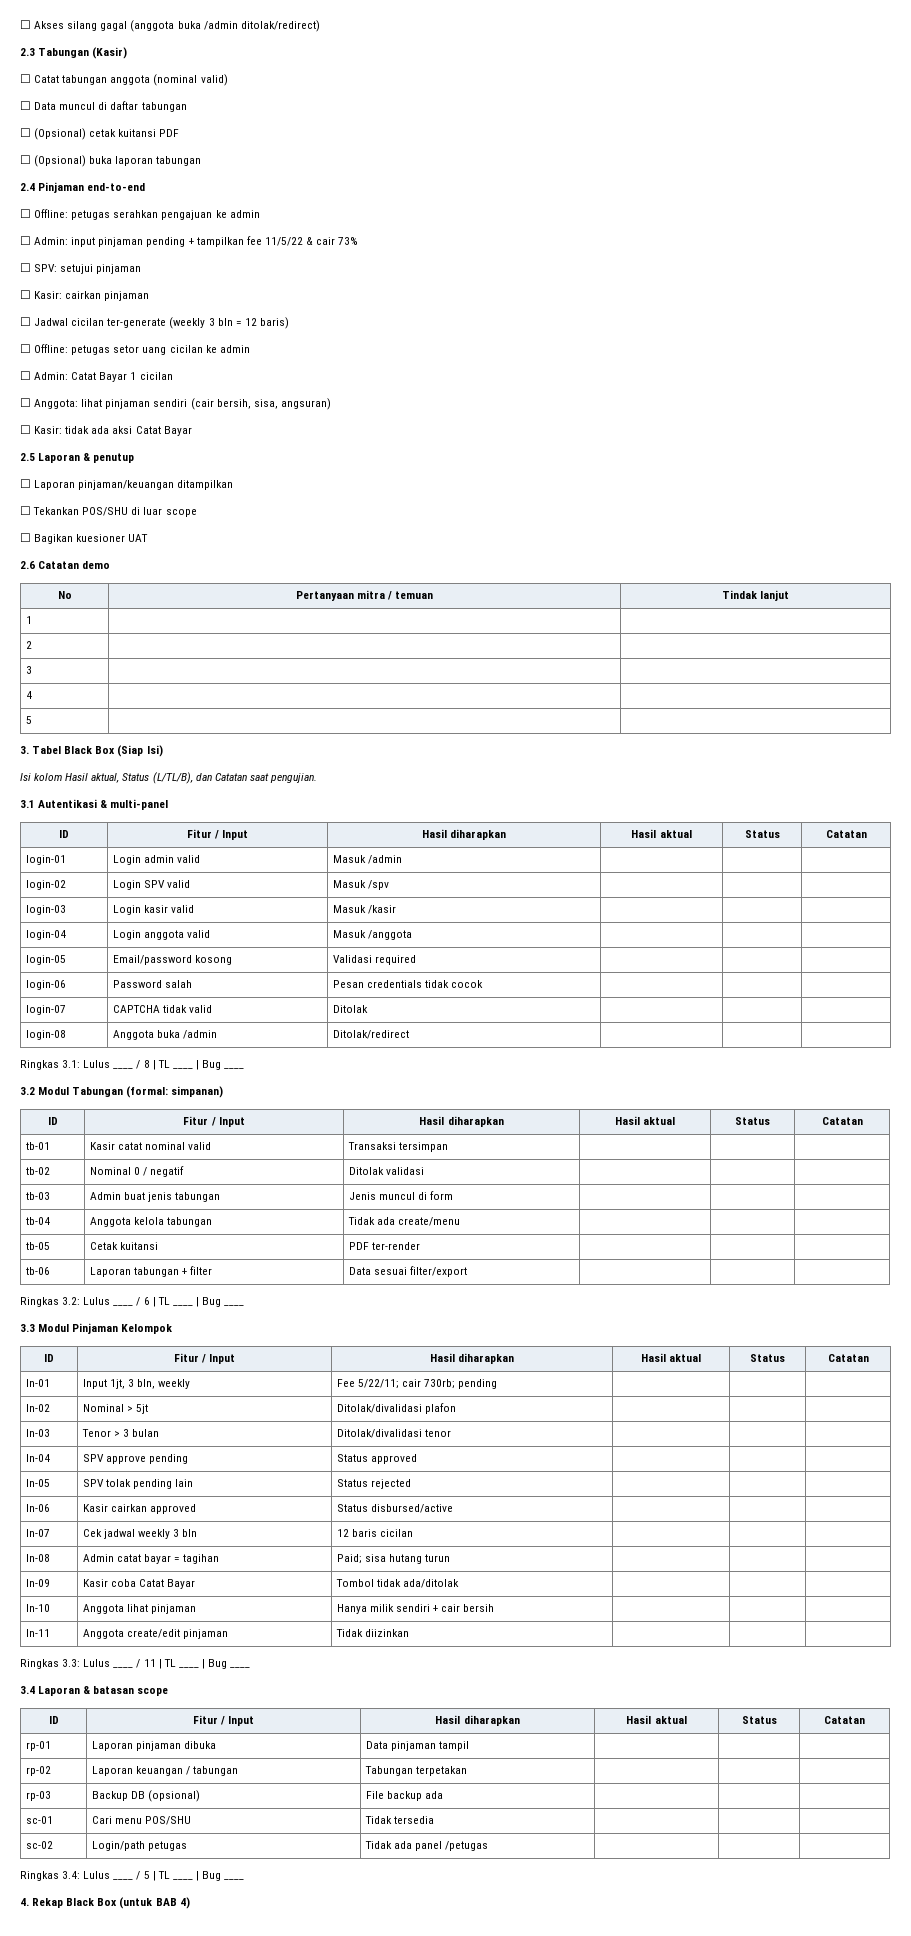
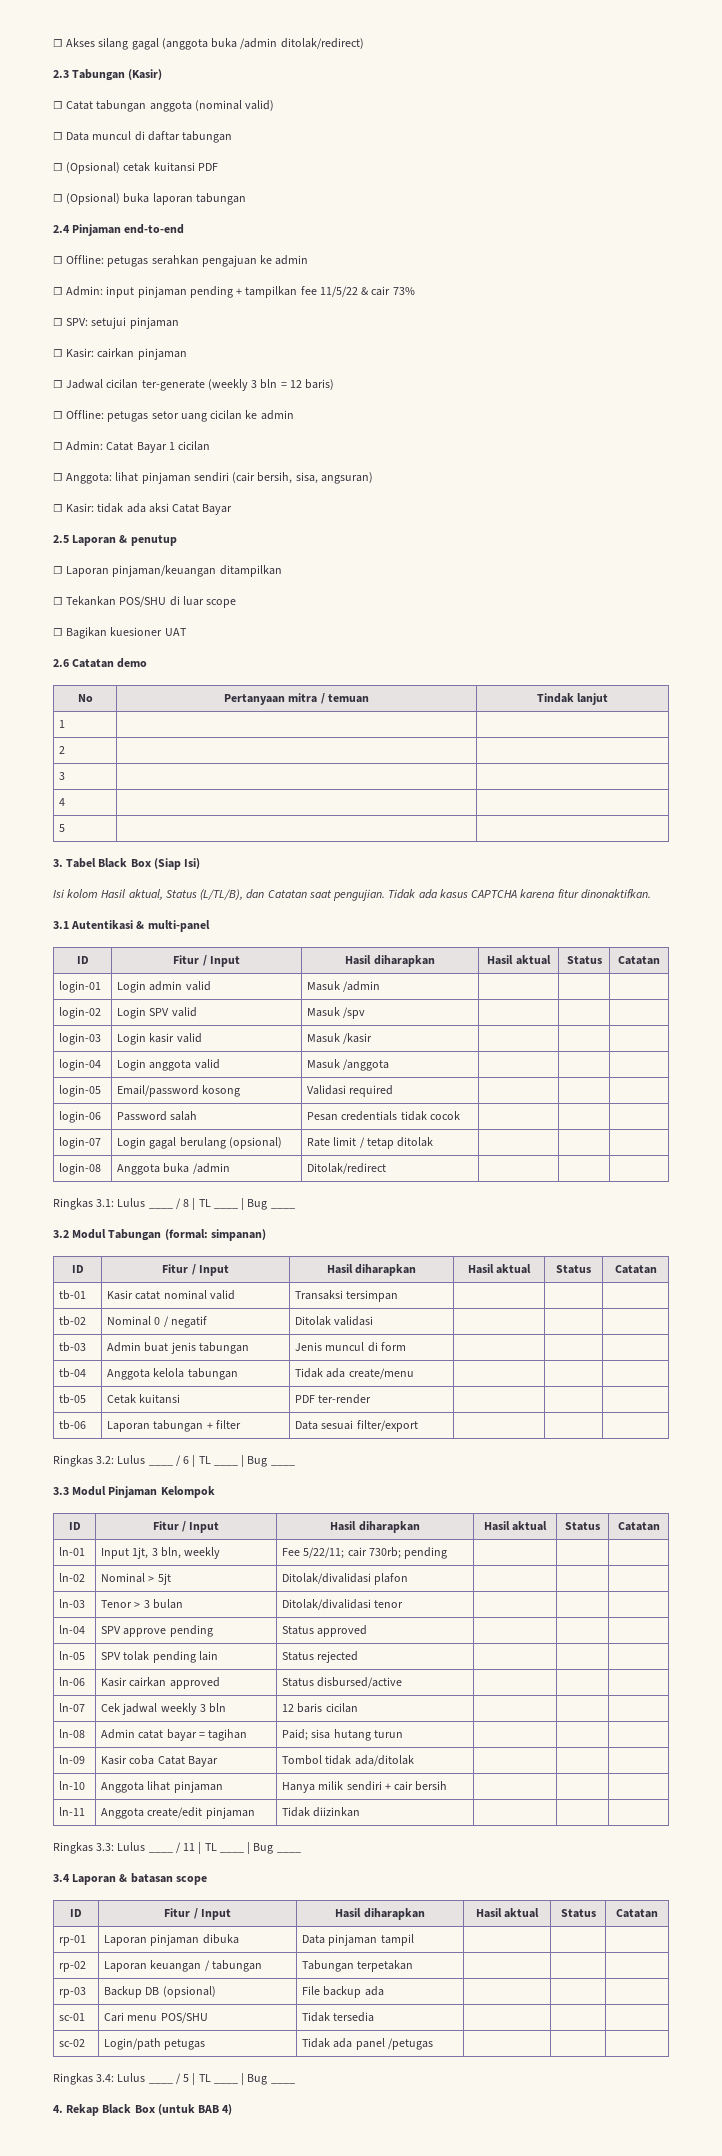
(317, 778) none -> [388,889,651,899] Tidak ada kasus CAPTCHA karena fitur dinonaktifkan.
[112,1005,212,1013] [332,1005,368,1013] CAPTCHA tidak valid | Ditolak -> [117,1137,282,1149] [307,1137,434,1149] Login gagal berulang (opsional) | Rate limit / tetap ditolak

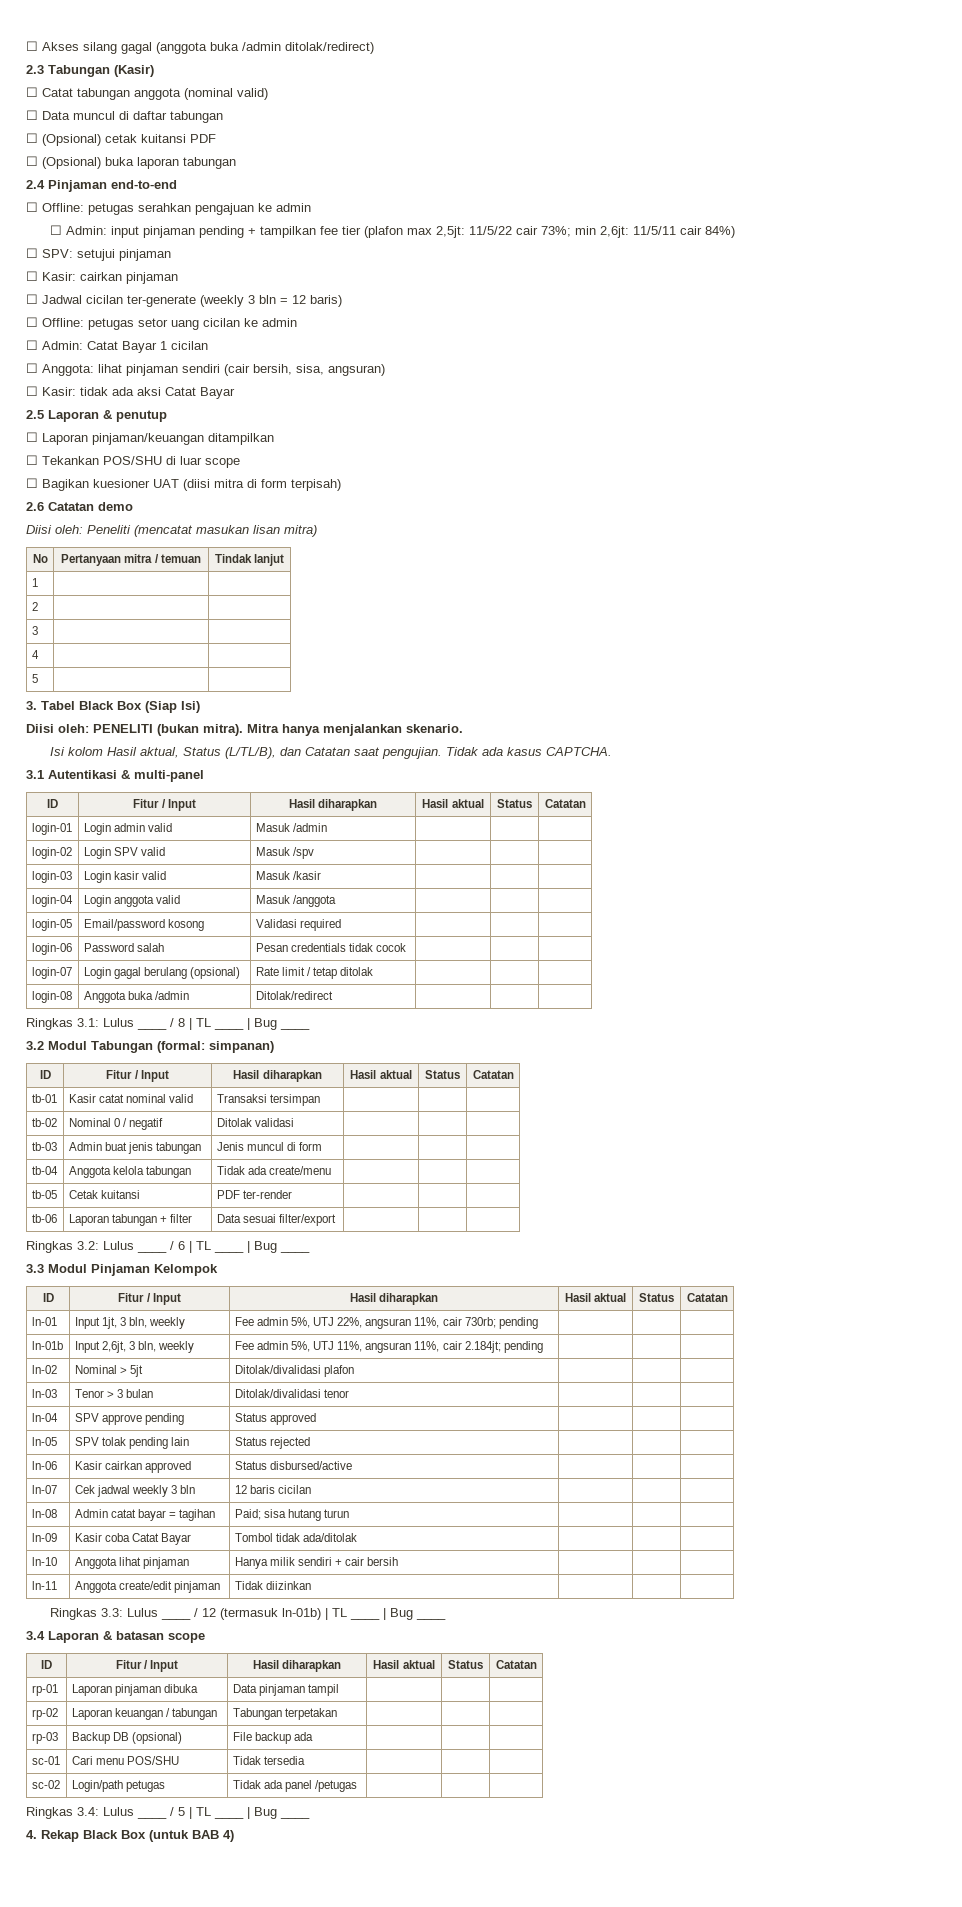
[319,286,415,297] 11/5/22 & cair 73% -> [342,226,736,238] tier (plafon max 2,5jt: 11/5/22 cair 73%; min 2,6jt: 11/5/11 cair 84%)
[53,658,148,668] // 2.6 Catatan demo -> [183,479,341,491] [26,502,133,511] [26,525,317,537] (diisi mitra di form terpisah) // 2.6 Catatan demo // Diisi oleh: Peneliti (mencatat masukan lisan mitra)
(201, 863) none -> [26,724,463,736] // Diisi oleh: PENELITI (bukan mitra). Mitra hanya menjalankan skenario.
[471,889,651,899] CAPTCHA karena fitur dinonaktifkan. -> [546,747,613,756] CAPTCHA.
[303,1547,401,1559] 5/22/11; cair 730rb; -> [256,1317,538,1329] [31,1341,63,1350] [74,1341,195,1353] [234,1341,501,1353] admin 5%, UTJ 22%, angsuran 11%, cair 730rb; pending | | | // ln-01b | Input 2,6jt, 3 bln, weekly | Fee admin 5%, UTJ 11%, angsuran 11%, cair 2.184jt;
[183,1843,196,1851] 11 -> [202,1608,322,1620] 12 (termasuk ln-01b)

